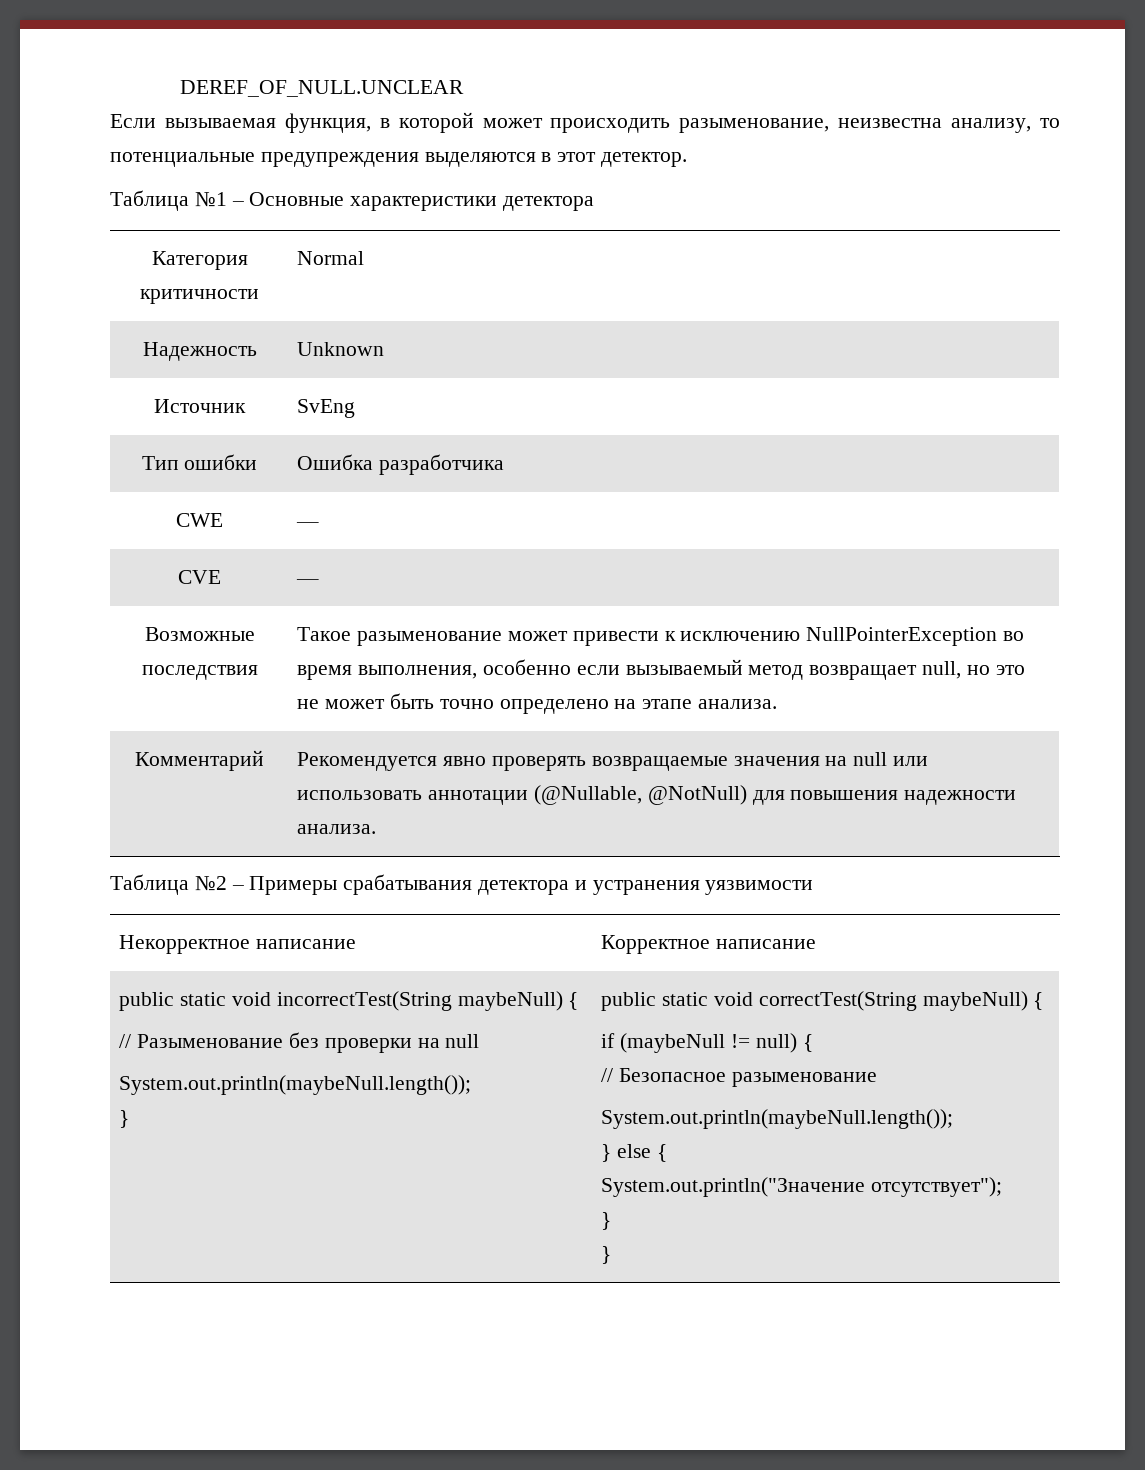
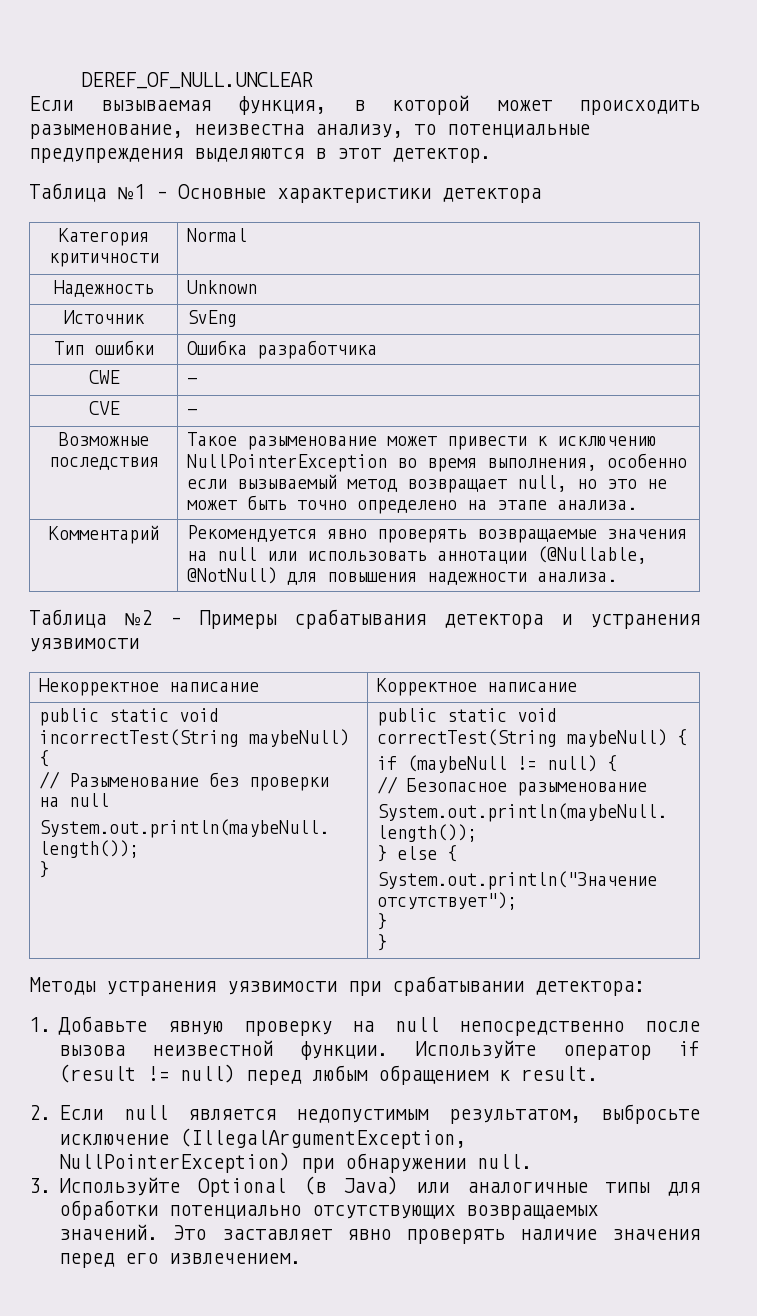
(612, 1255) none -> [29,976,645,996] [29,1016,700,1036] [59,1040,700,1060] [59,1064,599,1085] [29,1104,701,1124] [59,1128,467,1149] [59,1152,533,1173] [29,1176,701,1197] [59,1200,599,1220] [59,1224,700,1244] [59,1253,302,1268] // Методы устранения уязвимости при срабатывании детектора: // 1. Добавьте явную проверку на null непосредственно после вызова неизвестной функции. Используйте оператор if (result != null) перед любым обращением к result. // 2. Если null является недопустимым результатом, выбросьте исключение (IllegalArgumentException, NullPointerException) при обнаружении null. // 3. Используйте Optional (в Java) или аналогичные типы для обработки потенциально отсутствующих возвращаемых значений. Это заставляет явно проверять наличие значения перед его извлечением.

